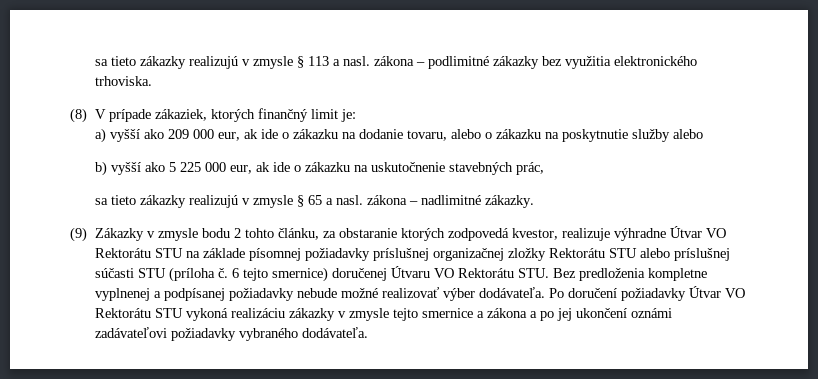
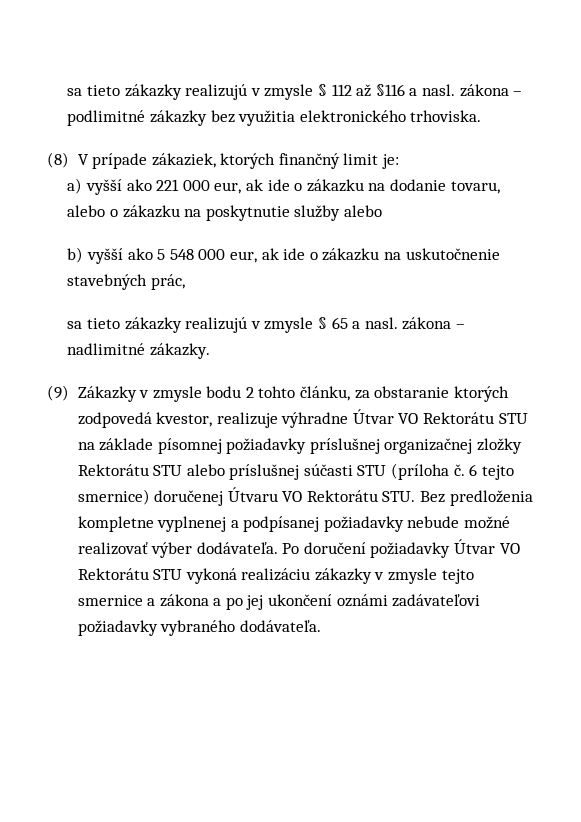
[95,56,330,69] sa tieto zákazky realizujú v zmysle § 113 -> [67,84,405,100] sa tieto zákazky realizujú v zmysle § 112 až §116
[168,129,190,139] 209 -> [156,179,180,191] 221
[180,162,202,172] 225 -> [169,249,194,260] 548

